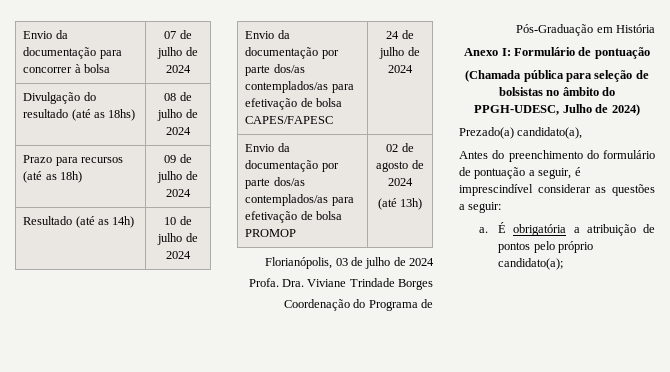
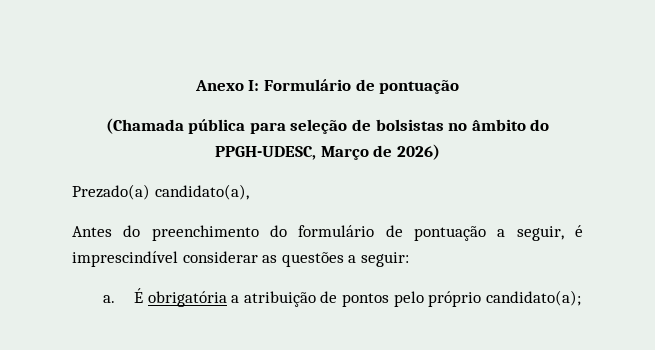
[23,30,68,39] [23,47,122,59] [23,64,110,73] [164,30,192,39] [157,47,198,59] [165,65,191,73] [23,92,96,104] [23,109,136,121] [164,92,192,101] [157,109,198,121] [165,127,191,135] [23,155,123,166] [23,171,82,183] [164,154,192,163] [157,171,198,183] [165,189,191,197] [23,216,135,228] [164,216,192,225] [157,233,198,245] [165,251,191,259] [245,30,290,39] [245,47,339,59] [245,64,305,76] [245,81,354,93] [245,98,342,110] [245,116,334,124] [386,30,414,39] [379,47,420,59] [388,65,413,73] [245,143,290,152] [245,160,339,172] [245,177,305,189] [245,194,354,206] [245,211,342,223] [245,229,297,237] [386,143,414,152] [376,160,424,172] [388,178,413,186] [377,198,423,210] [265,257,434,269] [248,278,433,290] [283,299,433,311] [516,24,655,36] Envio da documentação para concorrer à bolsa | 07 de julho de 2024 // Divulgação do resultado (até as 18hs) | 08 de julho de 2024 // Prazo para recursos (até as 18h) | 09 de julho de 2024 // Resultado (até as 14h) | 10 de julho de 2024 // Envio da documentação por parte dos/as contemplados/as para efetivação de bolsa CAPES/FAPESC | 24 de julho de 2024 // Envio da documentação por parte dos/as contemplados/as para efetivação de bolsa PROMOP | 02 de agosto de 2024 // (até 13h) // Florianópolis, 03 de julho de 2024 // Profa. Dra. Viviane Trindade Borges // Coordenação do Programa de Pós-Graduação em História // -> (194, 85) none
[562,104,640,116] Julho de 2024) -> [320,144,440,160] Março de 2026)

